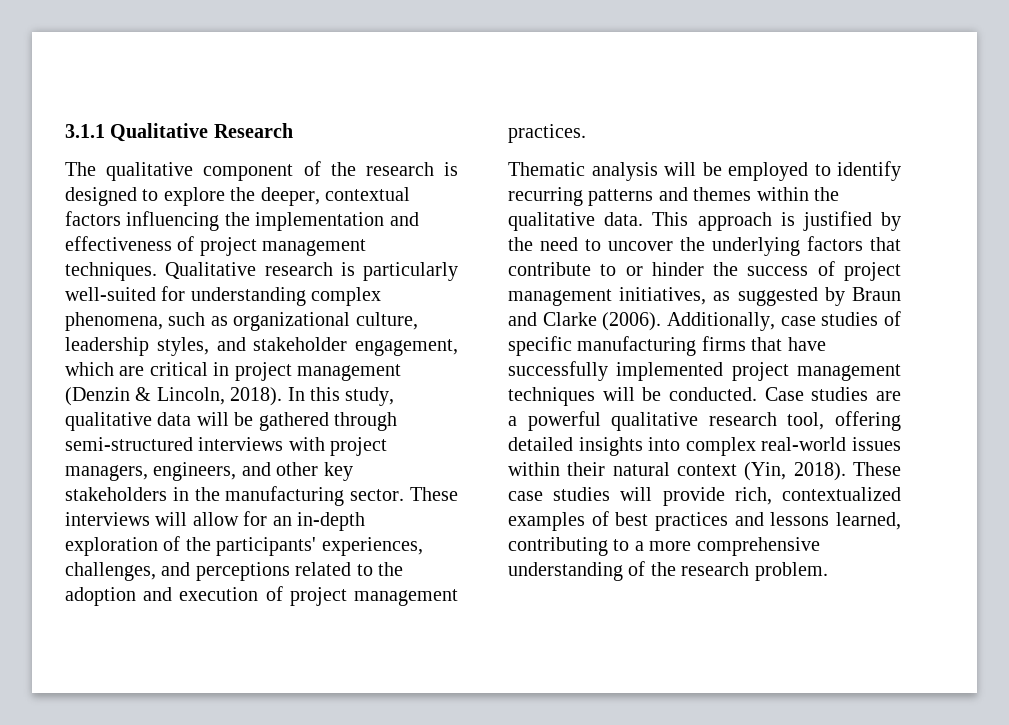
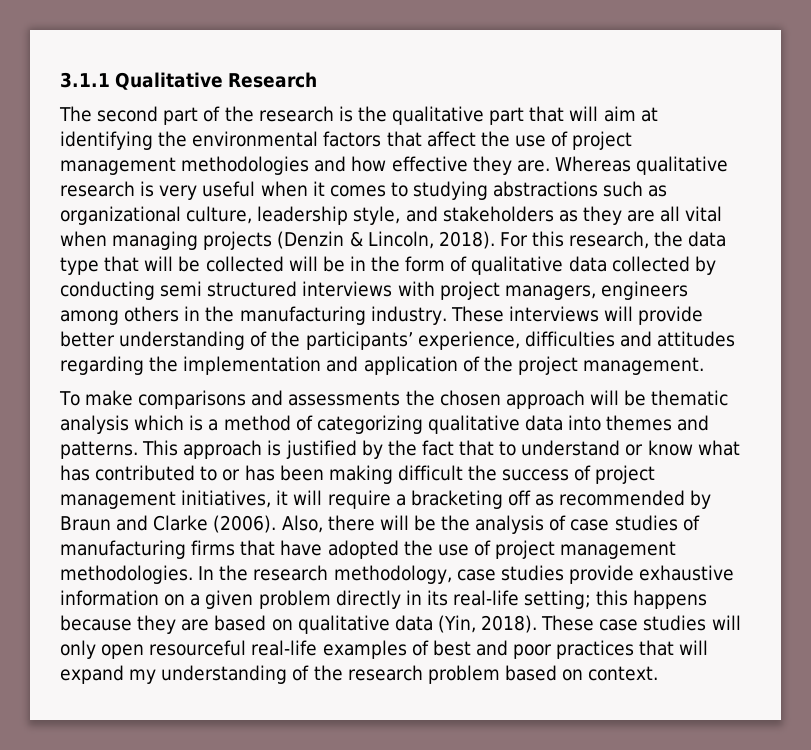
[106,162,294,181] qualitative component -> [97,106,199,125] second part
[65,187,410,206] [65,211,419,231] [65,236,367,256] [65,262,458,281] [65,286,382,306] [65,312,163,331] designed to explore the deeper, contextual factors influencing the implementation and effectiveness of project management techniques. Qualitative research is particularly well-suited for understanding complex phenomena, -> [357,106,658,125] [60,131,633,150] [60,156,729,175] [60,181,599,200] the qualitative part that will aim at identifying the environmental factors that affect the use of project management methodologies and how effective they are. Whereas qualitative research is very useful when it comes to studying abstractions
[156,337,458,356] [65,362,401,381] [65,387,395,406] [65,412,397,431] [65,437,388,456] [65,462,353,481] [65,487,167,501] styles, and stakeholder engagement, which are critical in project management (Denzin & Lincoln, 2018). In this study, qualitative data will be gathered through semi-structured interviews with project managers, engineers, and other key stakeholders -> [353,206,723,225] [60,231,727,250] [60,256,716,275] [60,281,688,300] [60,306,180,325] style, and stakeholders as they are all vital when managing projects (Denzin & Lincoln, 2018). For this research, the data type that will be collected will be in the form of qualitative data collected by conducting semi structured interviews with project managers, engineers among others
[350,489,405,501] sector. -> [370,306,447,325] industry.
[192,511,365,531] [65,536,423,556] [65,562,403,581] [65,586,458,606] [508,124,586,143] [508,161,901,181] [508,187,839,206] [508,212,644,231] allow for an in-depth exploration of the participants' experiences, challenges, and perceptions related to the adoption and execution of project management practices. // Thematic analysis will be employed to identify recurring patterns and themes within the qualitative data. -> [638,306,704,325] [60,331,736,350] [60,356,705,375] [59,390,729,409] [60,415,710,434] [60,441,138,459] provide better understanding of the participants’ experience, difficulties and attitudes regarding the implementation and application of the project management. // To make comparisons and assessments the chosen approach will be thematic analysis which is a method of categorizing qualitative data into themes and patterns.
[540,236,901,256] [508,262,704,276] need to uncover the underlying factors that contribute to or hinder -> [421,440,740,456] [60,465,463,484] fact that to understand or know what has contributed to or has been making difficult
[713,287,818,306] as suggested -> [276,490,686,509] it will require a bracketing off as recommended
[667,312,775,331] Additionally, -> [281,515,567,534] Also, there will be the analysis of
[508,336,572,356] specific -> (700, 523) none
[508,361,901,381] [508,387,901,406] [508,411,901,431] [508,437,901,456] [508,462,737,476] successfully implemented project management techniques will be conducted. Case studies are a powerful qualitative research tool, offering detailed insights into complex real-world issues within their natural context -> [327,540,677,559] [60,565,735,584] [60,590,708,609] [60,615,433,634] adopted the use of project management methodologies. In the research methodology, case studies provide exhaustive information on a given problem directly in its real-life setting; this happens because they are based on qualitative data
[662,487,901,506] [508,511,901,531] [508,537,820,556] [508,561,828,581] provide rich, contextualized examples of best practices and lessons learned, contributing to a more comprehensive understanding of the research problem. -> [60,640,709,659] [60,665,659,684] only open resourceful real-life examples of best and poor practices that will expand my understanding of the research problem based on context.

